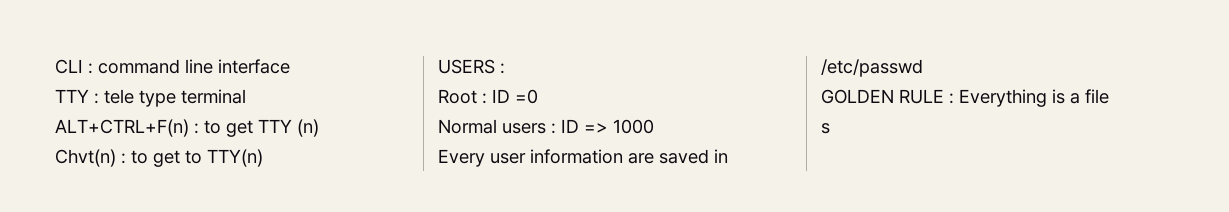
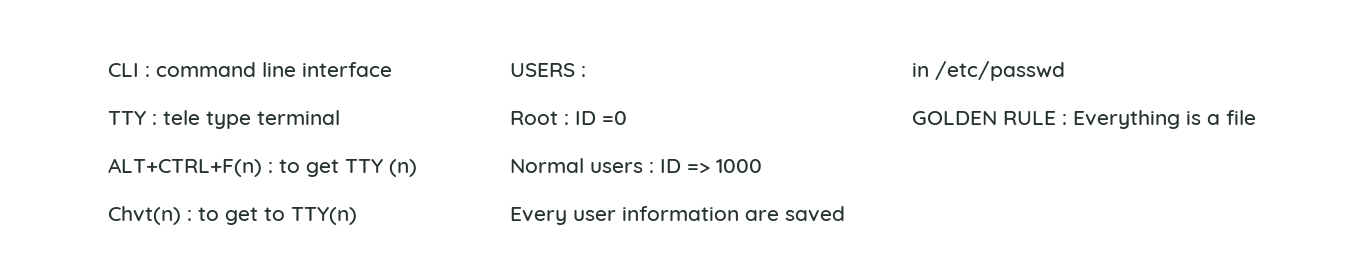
[821,123,830,134] // s -> (1256, 117) none

